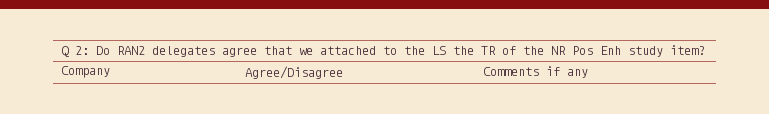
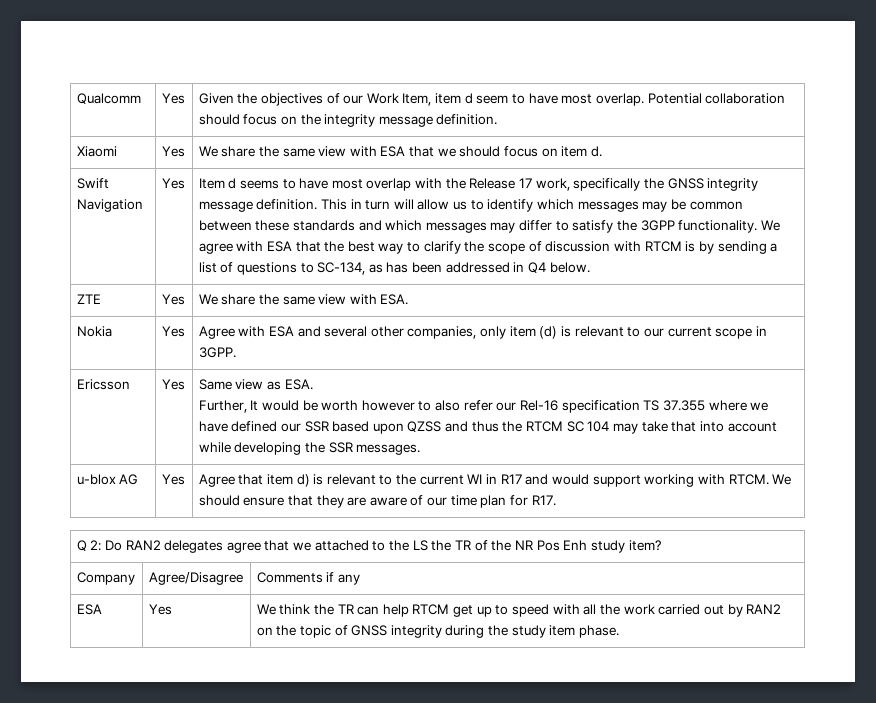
(61, 51) none -> [76,93,141,104] [161,93,185,104] [198,93,786,106] [198,114,498,127] [76,146,117,157] [161,146,185,157] [198,146,602,157] [76,178,109,189] [76,199,143,212] [161,178,185,189] [198,178,759,191] [198,199,743,212] [198,220,780,233] [198,241,778,254] [198,262,590,275] [76,294,101,304] [161,294,185,305] [198,294,409,305] [76,326,112,337] [161,326,185,337] [198,326,767,339] [198,347,236,358] [76,379,130,390] [161,379,185,390] [198,379,313,390] [198,400,769,413] [198,421,777,434] [198,442,421,455] [76,474,139,485] [161,474,185,485] [198,474,792,487] [198,495,556,508] Qualcomm | Yes | Given the objectives of our Work Item, item d seem to have most overlap. Potential collaboration should focus on the integrity message definition. // Xiaomi | Yes | We share the same view with ESA that we should focus on item d. // Swift Navigation | Yes | Item d seems to have most overlap with the Release 17 work, specifically the GNSS integrity message definition. This in turn will allow us to identify which messages may be common between these standards and which messages may differ to satisfy the 3GPP functionality. We agree with ESA that the best way to clarify the scope of discussion with RTCM is by sending a list of questions to SC-134, as has been addressed in Q4 below. // ZTE | Yes | We share the same view with ESA. // Nokia | Yes | Agree with ESA and several other companies, only item (d) is relevant to our current scope in 3GPP. // Ericsson | Yes | Same view as ESA. // Further, It would be worth however to also refer our Rel-16 specification TS 37.355 where we have defined our SSR based upon QZSS and thus the RTCM SC 104 may take that into account while developing the SSR messages. // u-blox AG | Yes | Agree that item d) is relevant to the current WI in R17 and would support working with RTCM. We should ensure that they are aware of our time plan for R17. //
(589, 73) none -> [76,604,102,615] [148,604,172,615] [256,604,782,617] [256,625,620,638] // ESA | Yes | We think the TR can help RTCM get up to speed with all the work carried out by RAN2 on the topic of GNSS integrity during the study item phase.

